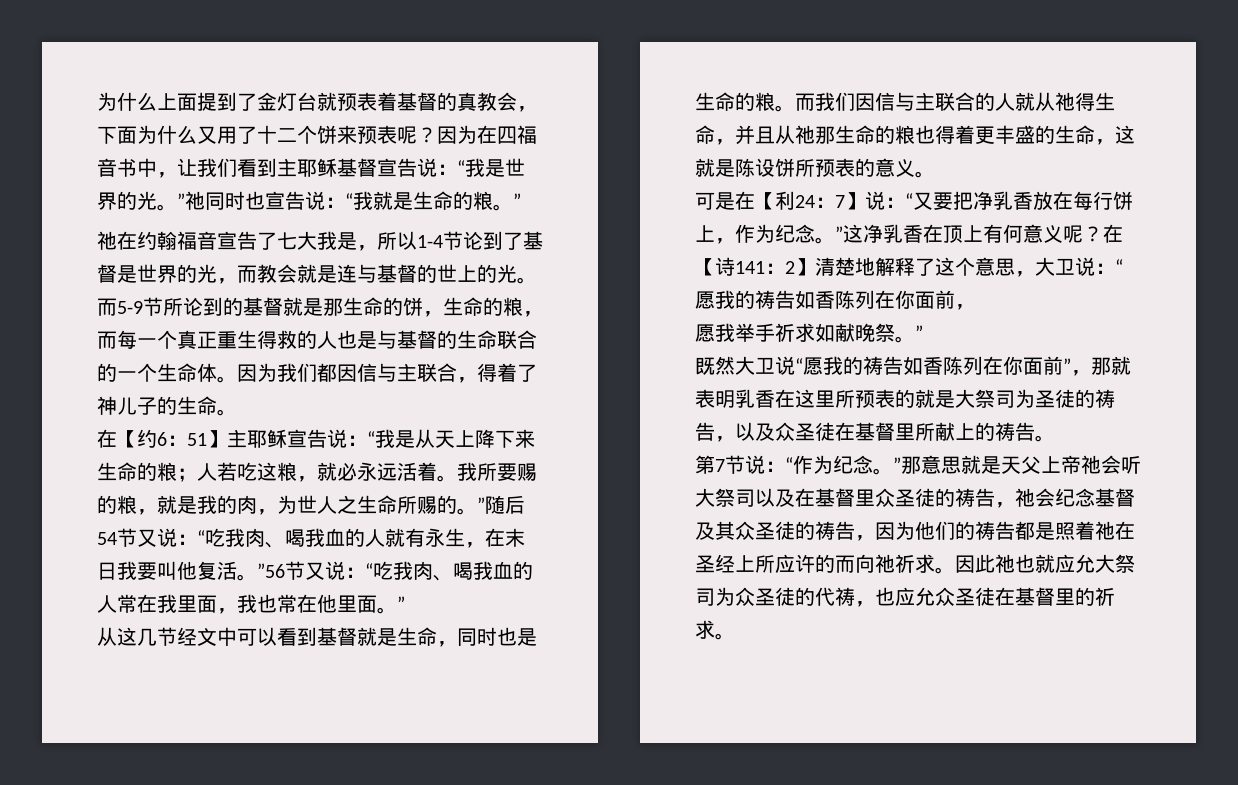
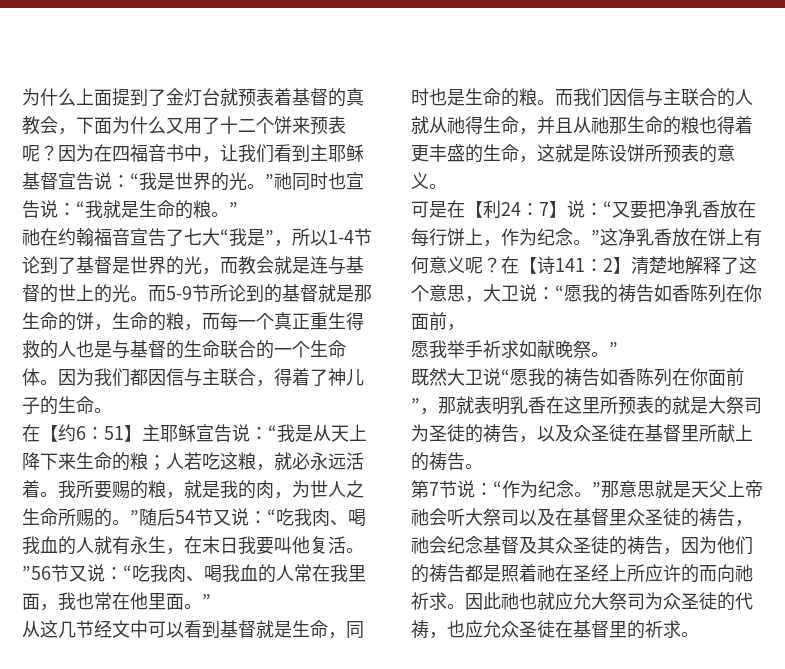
[317,231,357,250] 我是 -> [220,228,274,246] “我是”
[923,224,963,243] 在顶 -> [672,228,726,247] 放在饼

